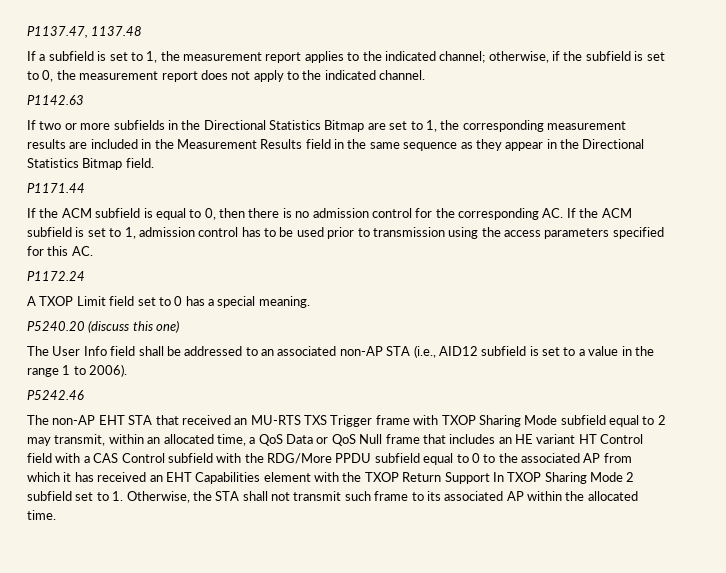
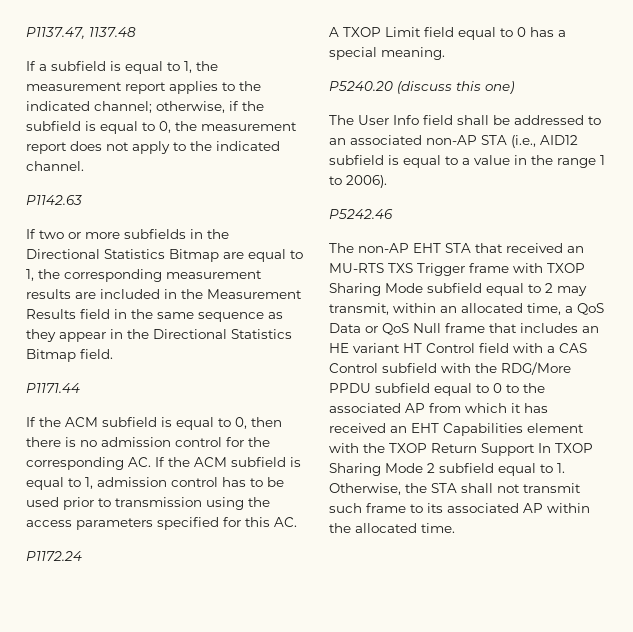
[109,52,128,61] set -> [125,61,163,74] equal
[646,52,665,61] set -> [100,121,138,134] equal
[389,121,408,130] set -> [248,249,286,262] equal
[87,228,106,237] set -> [26,477,64,490] equal
[137,297,156,306] set -> [458,27,496,40] equal
[542,347,560,356] set -> [403,155,441,168] equal
[75,492,94,501] set -> [498,463,536,476] equal

